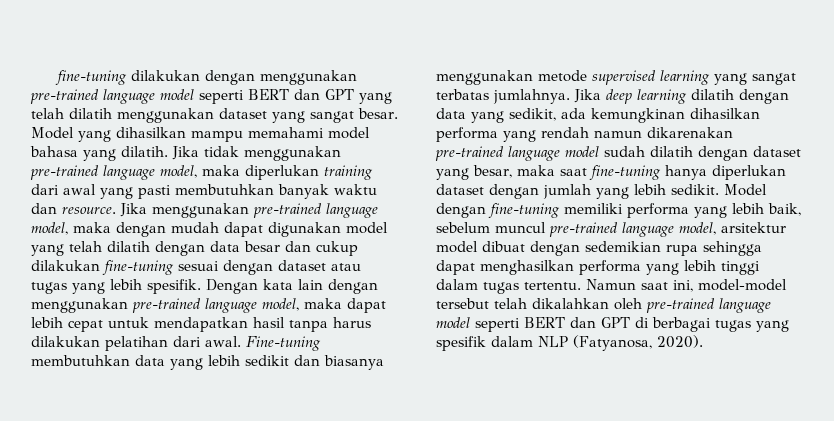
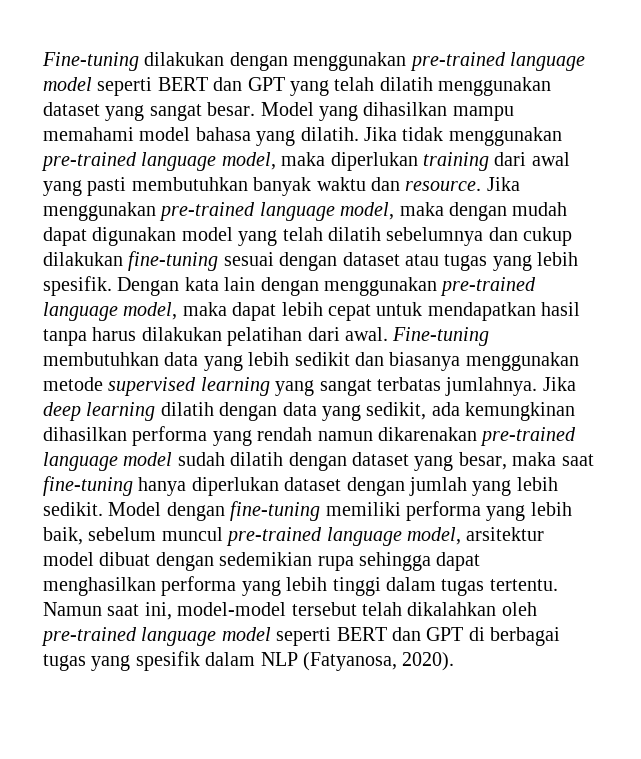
[55,70,128,85] fine-tuning -> [42,52,139,71] Fine-tuning
[155,241,280,256] dengan data besar -> [386,227,484,246] sebelumnya

